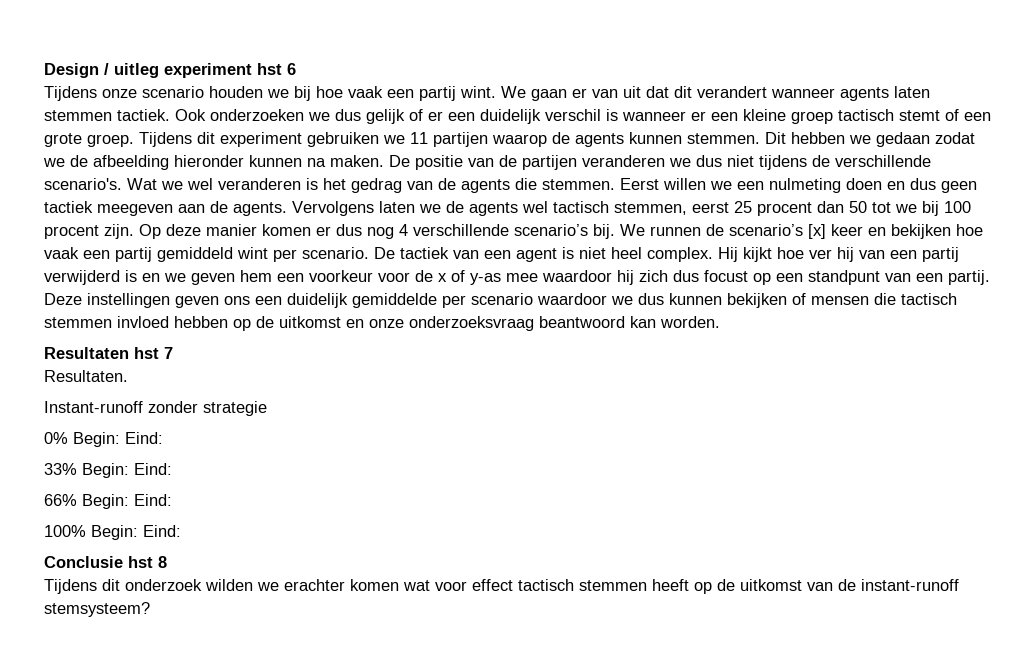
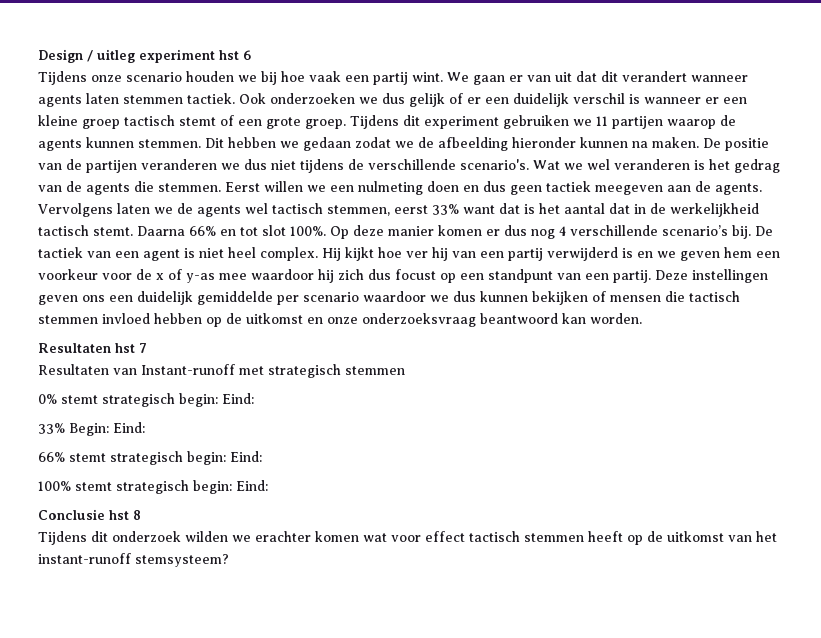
[734,201,971,216] [44,224,134,239] 25 procent dan 50 tot we bij 100 procent zijn. -> [432,203,759,217] [38,225,326,236] 33% want dat is het aantal dat in de werkelijkheid tactisch stemt. Daarna 66% en tot slot 100%.
[620,224,983,239] [44,247,369,262] We runnen de scenario’s [x] keer en bekijken hoe vaak een partij gemiddeld wint per scenario. -> (751, 232) none
[44,370,128,382] [44,401,267,416] [44,432,120,447] Resultaten. // Instant-runoff zonder strategie // 0% Begin: -> [38,364,405,378] [38,393,218,407] Resultaten van Instant-runoff met strategisch stemmen // 0% stemt strategisch begin:
[82,494,129,509] Begin: -> [69,451,226,465] stemt strategisch begin:
[91,525,138,540] Begin: -> [75,480,232,494] stemt strategisch begin:
[838,579,856,591] de -> [756,531,777,542] het

